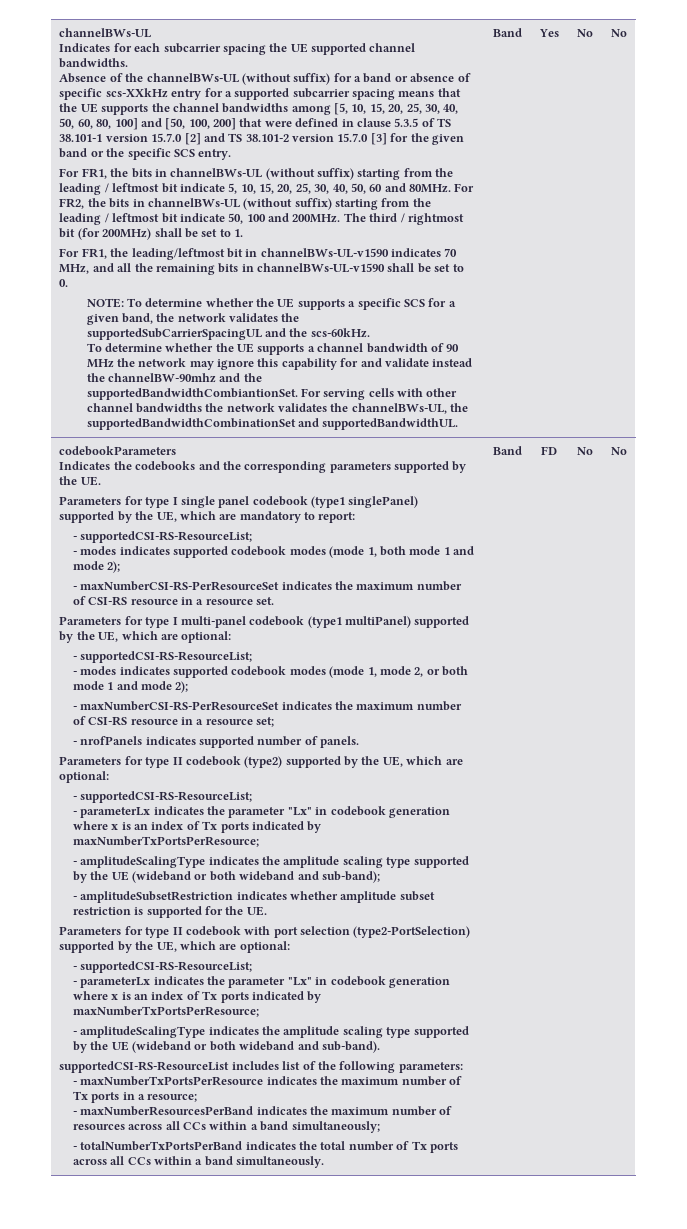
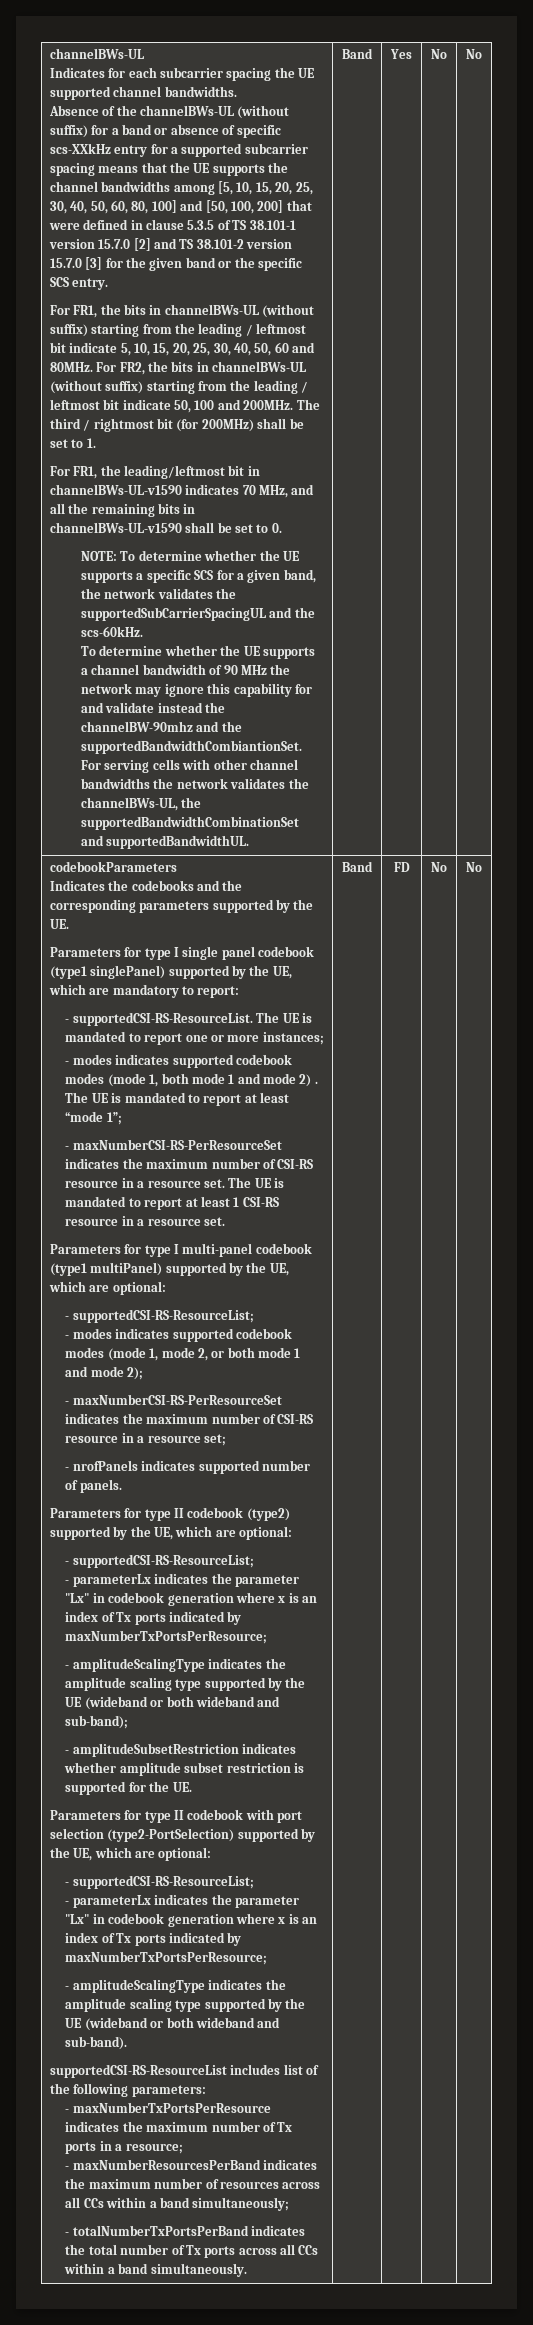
[80,531,253,543] supportedCSI-RS-ResourceList; -> [72,1012,312,1026] [65,1031,324,1045] supportedCSI-RS-ResourceList. The UE is mandated to report one or more instances;
[107,561,121,573] 2); -> [299,1074,318,1087] [65,1092,290,1106] [65,1111,122,1125] 2) . The UE is mandated to report at least “mode 1”;
(275, 601) none -> [228,1177,285,1188] [65,1196,279,1210] [65,1216,225,1226] The UE is mandated to report at least 1 CSI-RS resource in a resource set.

